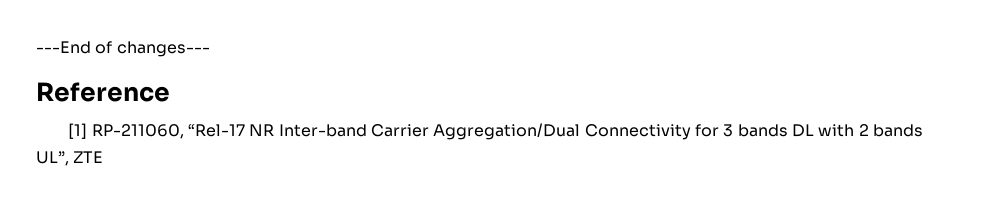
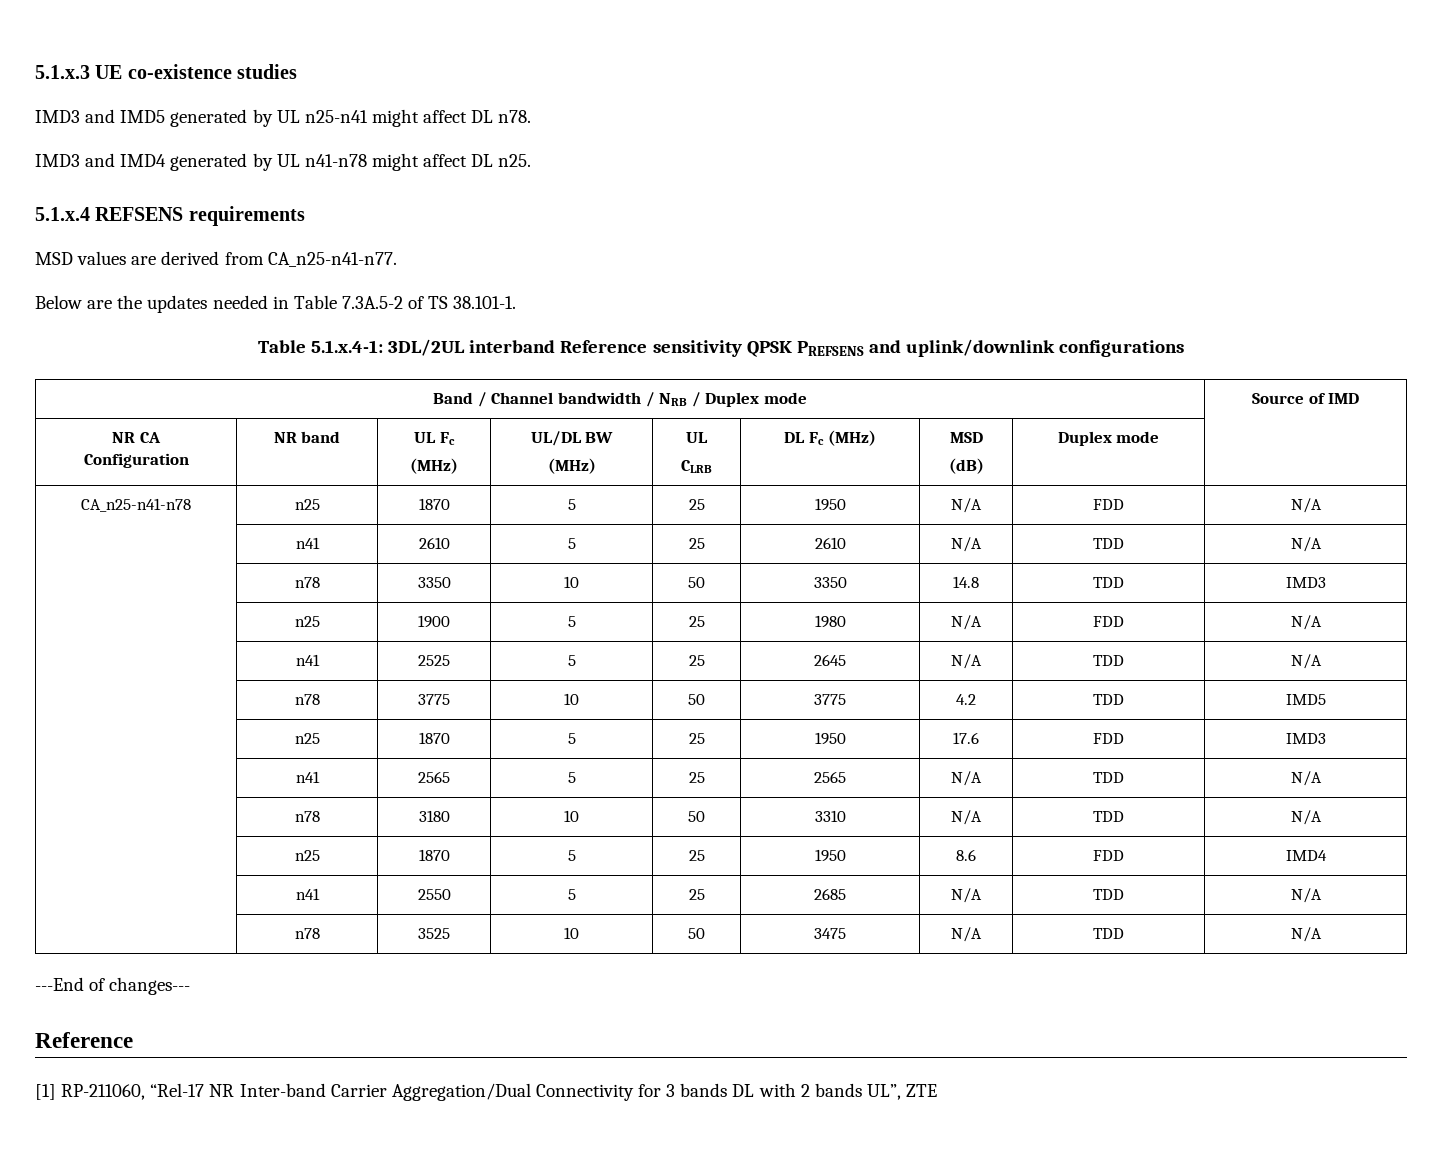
(36, 47) none -> [35,64,298,79] [35,109,532,127] [35,153,532,171] [35,206,305,226] [35,251,397,267] [35,295,517,313] [257,339,1185,357] [433,392,807,407] [1251,393,1360,404] [112,432,161,443] [83,453,189,468] [273,431,341,443] [414,432,455,445] [410,458,458,474] [530,431,614,446] [547,458,596,474] [686,432,708,443] [681,460,712,473] [784,430,876,446] [949,432,983,443] [948,458,984,474] [1057,431,1160,446] [81,498,191,512] [294,499,320,510] [418,498,450,510] [567,499,576,510] [688,499,705,510] [814,498,846,511] [951,498,982,513] [1093,499,1124,510] [1290,498,1322,513] [295,537,320,549] [418,537,450,549] [567,538,576,549] [688,538,705,549] [814,537,846,549] [951,537,982,552] [1093,538,1124,549] [1290,537,1322,552] [294,577,320,588] [417,577,451,588] [564,576,579,588] [688,577,705,588] [813,577,847,588] [953,576,979,588] [1093,577,1124,588] [1285,577,1326,588] [294,616,320,627] [418,615,450,628] [567,616,576,627] [688,616,705,627] [814,615,846,628] [951,615,982,630] [1093,616,1124,627] [1290,615,1322,630] [295,654,320,666] [418,655,450,666] [567,655,576,666] [688,655,705,666] [814,654,846,666] [951,654,982,669] [1093,655,1124,666] [1290,654,1322,669] [294,694,320,705] [418,694,450,705] [564,693,579,705] [688,694,705,705] [814,694,846,705] [956,694,976,705] [1093,694,1124,705] [1285,694,1326,705] [294,733,320,744] [418,732,450,744] [567,733,576,744] [688,733,705,744] [814,732,846,745] [953,732,979,744] [1093,733,1124,744] [1285,733,1326,744] [295,771,320,783] [418,771,450,783] [567,772,576,783] [688,772,705,783] [814,771,846,783] [951,771,982,786] [1093,772,1124,783] [1290,771,1322,786] [294,811,320,822] [418,810,450,822] [564,810,579,822] [688,811,705,822] [814,810,846,822] [951,810,982,825] [1093,811,1124,822] [1290,810,1322,825] [294,850,320,861] [418,849,450,861] [567,850,576,861] [688,850,705,861] [814,849,846,862] [956,849,976,861] [1093,850,1124,861] [1285,850,1327,861] [295,888,320,900] [417,889,451,900] [567,889,576,900] [688,889,705,900] [814,888,846,900] [951,888,982,903] [1093,889,1124,900] [1290,888,1322,903] [294,928,320,939] [418,928,450,939] [564,927,579,939] [688,928,705,939] [814,928,846,939] [951,927,982,942] [1093,928,1124,939] [1290,927,1322,942] 5.1.x.3 UE co-existence studies // IMD3 and IMD5 generated by UL n25-n41 might affect DL n78. // IMD3 and IMD4 generated by UL n41-n78 might affect DL n25. // 5.1.x.4 REFSENS requirements // MSD values are derived from CA_n25-n41-n77. // Below are the updates needed in Table 7.3A.5-2 of TS 38.101-1. // Table 5.1.x.4-1: 3DL/2UL interband Reference sensitivity QPSK PREFSENS and uplink/downlink configurations // Band / Channel bandwidth / NRB / Duplex mode | Source of IMD // NR CA // Configuration | NR band | UL Fc // (MHz) | UL/DL BW // (MHz) | UL // CLRB | DL Fc (MHz) | MSD // (dB) | Duplex mode | // CA_n25-n41-n78 | n25 | 1870 | 5 | 25 | 1950 | N/A | FDD | N/A // | n41 | 2610 | 5 | 25 | 2610 | N/A | TDD | N/A // | n78 | 3350 | 10 | 50 | 3350 | 14.8 | TDD | IMD3 // | n25 | 1900 | 5 | 25 | 1980 | N/A | FDD | N/A // | n41 | 2525 | 5 | 25 | 2645 | N/A | TDD | N/A // | n78 | 3775 | 10 | 50 | 3775 | 4.2 | TDD | IMD5 // | n25 | 1870 | 5 | 25 | 1950 | 17.6 | FDD | IMD3 // | n41 | 2565 | 5 | 25 | 2565 | N/A | TDD | N/A // | n78 | 3180 | 10 | 50 | 3310 | N/A | TDD | N/A // | n25 | 1870 | 5 | 25 | 1950 | 8.6 | FDD | IMD4 // | n41 | 2550 | 5 | 25 | 2685 | N/A | TDD | N/A // | n78 | 3525 | 10 | 50 | 3475 | N/A | TDD | N/A //

